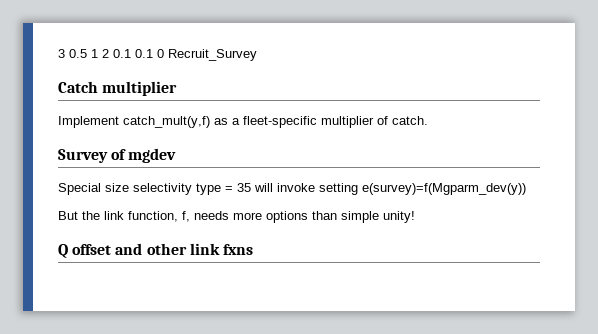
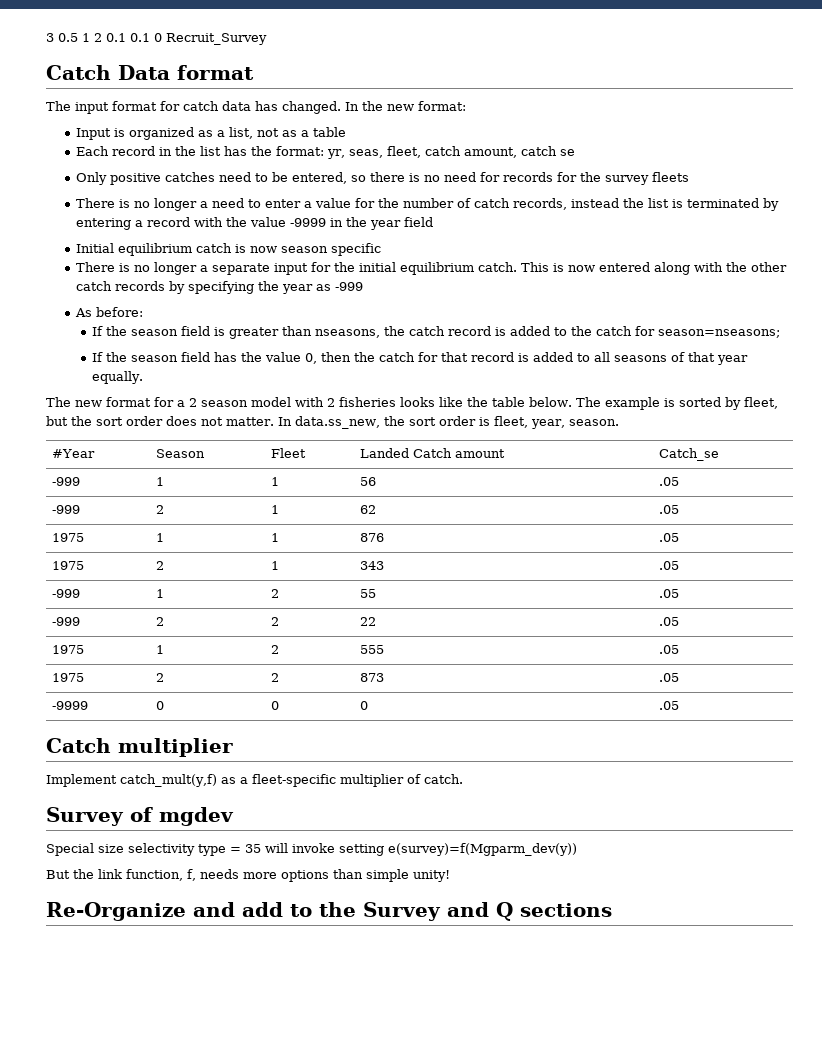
(257, 55) none -> [46,65,254,80] [46,101,466,114] [75,127,346,140] [75,146,575,159] [75,172,689,185] [75,198,779,211] [75,217,433,230] [75,243,381,256] [75,262,787,275] [75,281,363,294] [74,307,143,317] [92,326,781,339] [92,352,749,365] [92,371,144,384] [46,397,778,410] [46,416,619,429] [51,449,95,458] [155,449,205,458] [270,448,306,458] [359,448,505,458] [658,448,719,461] [51,477,80,486] [155,477,164,486] [270,477,279,486] [359,477,376,486] [658,477,679,486] [51,505,80,514] [155,505,164,514] [270,505,279,514] [359,505,376,514] [658,505,679,514] [51,533,84,542] [155,533,164,542] [270,533,279,542] [359,533,384,542] [658,533,679,542] [51,561,84,570] [155,561,164,570] [270,561,279,570] [359,561,384,570] [658,561,679,570] [51,589,80,598] [155,589,164,598] [270,589,279,598] [359,589,376,598] [658,589,679,598] [51,617,80,626] [155,617,164,626] [270,617,279,626] [359,617,376,626] [658,617,679,626] [51,645,84,654] [155,645,164,654] [270,645,279,654] [359,645,384,654] [658,645,679,654] [51,673,84,682] [155,673,164,682] [270,673,279,682] [359,673,384,682] [658,673,679,682] [51,701,88,710] [155,701,164,710] [270,701,279,710] [359,701,368,710] [658,701,679,710] // Catch Data format // The input format for catch data has changed. In the new format: // Input is organized as a list, not as a table // Each record in the list has the format: yr, seas, fleet, catch amount, catch se // Only positive catches need to be entered, so there is no need for records for the survey fleets // There is no longer a need to enter a value for the number of catch records, instead the list is terminated by entering a record with the value -9999 in the year field // Initial equilibrium catch is now season specific // There is no longer a separate input for the initial equilibrium catch. This is now entered along with the other catch records by specifying the year as -999 // As before: // If the season field is greater than nseasons, the catch record is added to the catch for season=nseasons; // If the season field has the value 0, then the catch for that record is added to all seasons of that year equally. // The new format for a 2 season model with 2 fisheries looks like the table below. The example is sorted by fleet, but the sort order does not matter. In data.ss_new, the sort order is fleet, year, season. // #Year | Season | Fleet | Landed Catch amount | Catch_se // -999 | 1 | 1 | 56 | .05 // -999 | 2 | 1 | 62 | .05 // 1975 | 1 | 1 | 876 | .05 // 1975 | 2 | 1 | 343 | .05 // -999 | 1 | 2 | 55 | .05 // -999 | 2 | 2 | 22 | .05 // 1975 | 1 | 2 | 555 | .05 // 1975 | 2 | 2 | 873 | .05 // -9999 | 0 | 0 | 0 | .05
[58,243,253,258] Q offset and other link fxns -> [46,902,612,921] Re-Organize and add to the Survey and Q sections

